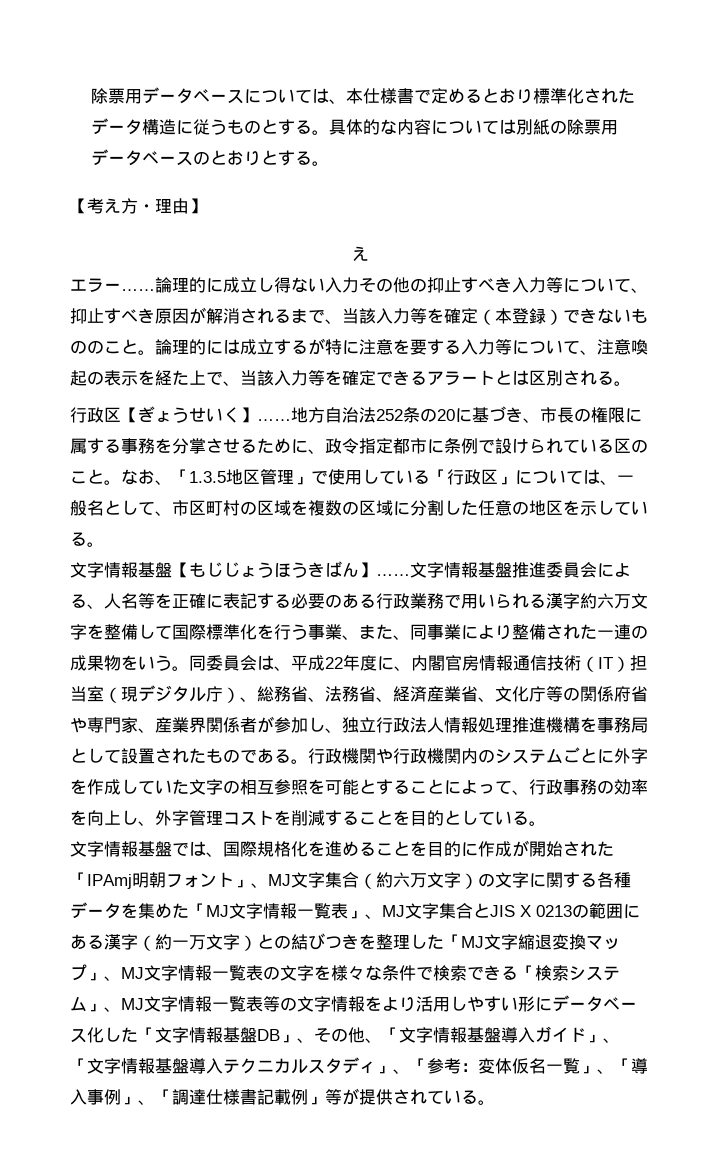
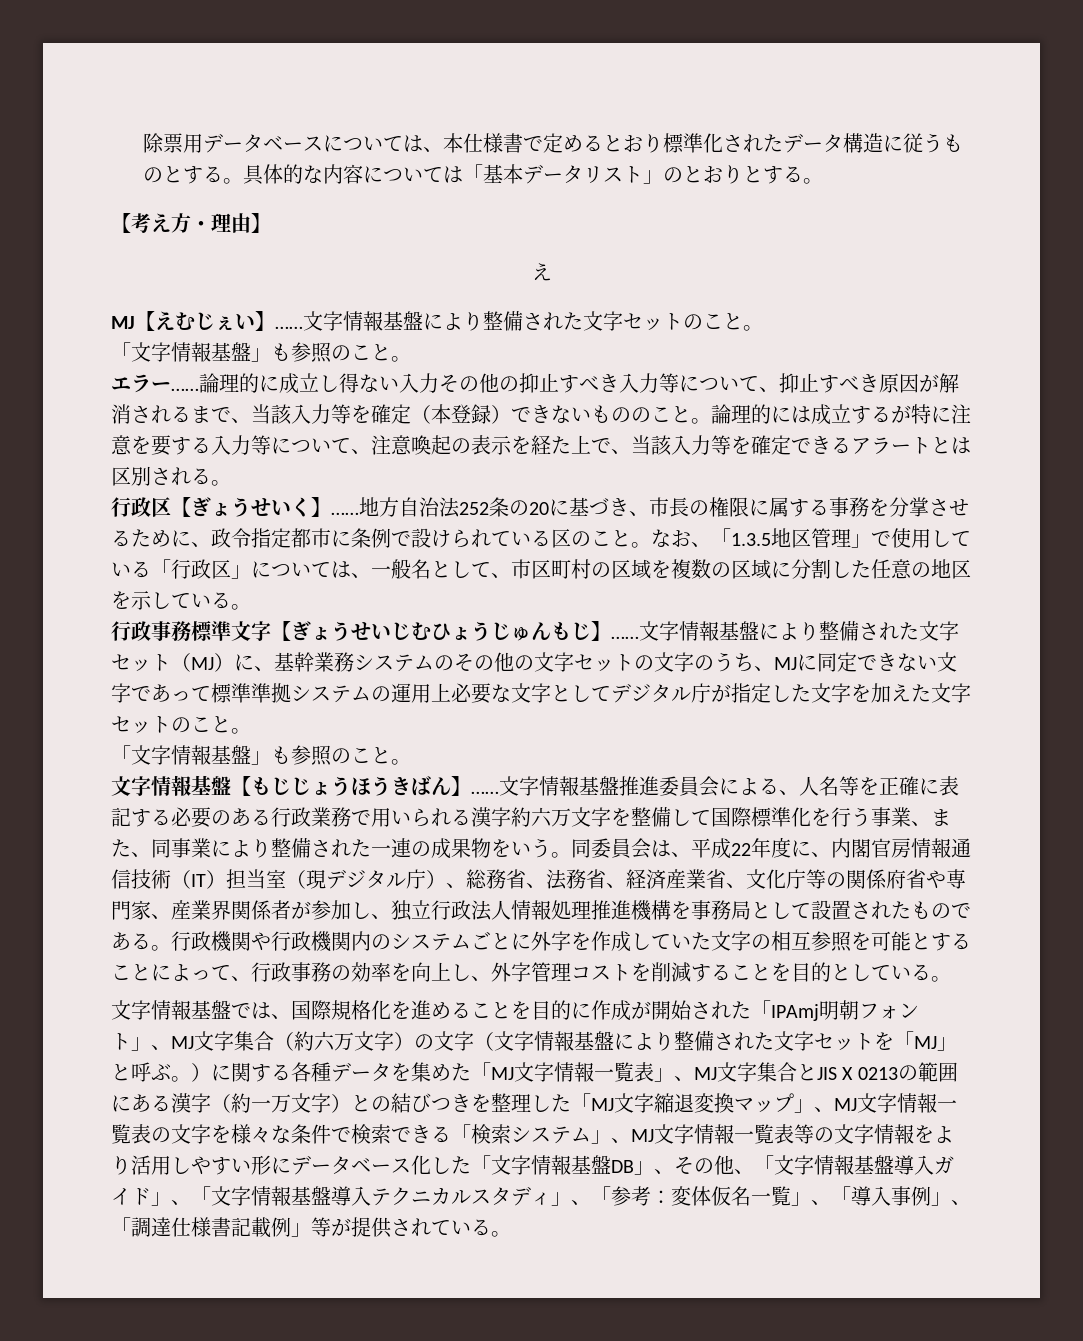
[515,119,618,135] [90,149,193,166] 別紙の除票用データベース -> [463,164,664,184] 「基本データリスト」
(369, 253) none -> [111,311,763,331] [111,342,411,363] // MJ【えむじぇい】……文字情報基盤により整備された文字セットのこと。 // 「文字情報基盤」も参照のこと。
(104, 544) none -> [111,621,959,641] [111,652,957,672] [111,683,971,704] [111,716,251,734] [111,745,411,766] // 行政事務標準文字【ぎょうせいじむひょうじゅんもじ】……文字情報基盤により整備された文字セット（MJ）に、基幹業務システムのその他の文字セットの文字のうち、MJに同定できない文字であって標準準拠システムの運用上必要な文字としてデジタル庁が指定した文字を加えた文字セットのこと。 // 「文字情報基盤」も参照のこと。
(529, 880) none -> [474,1031,957,1051] [111,1062,211,1082] （文字情報基盤により整備された文字セットを「MJ」と呼ぶ。）

